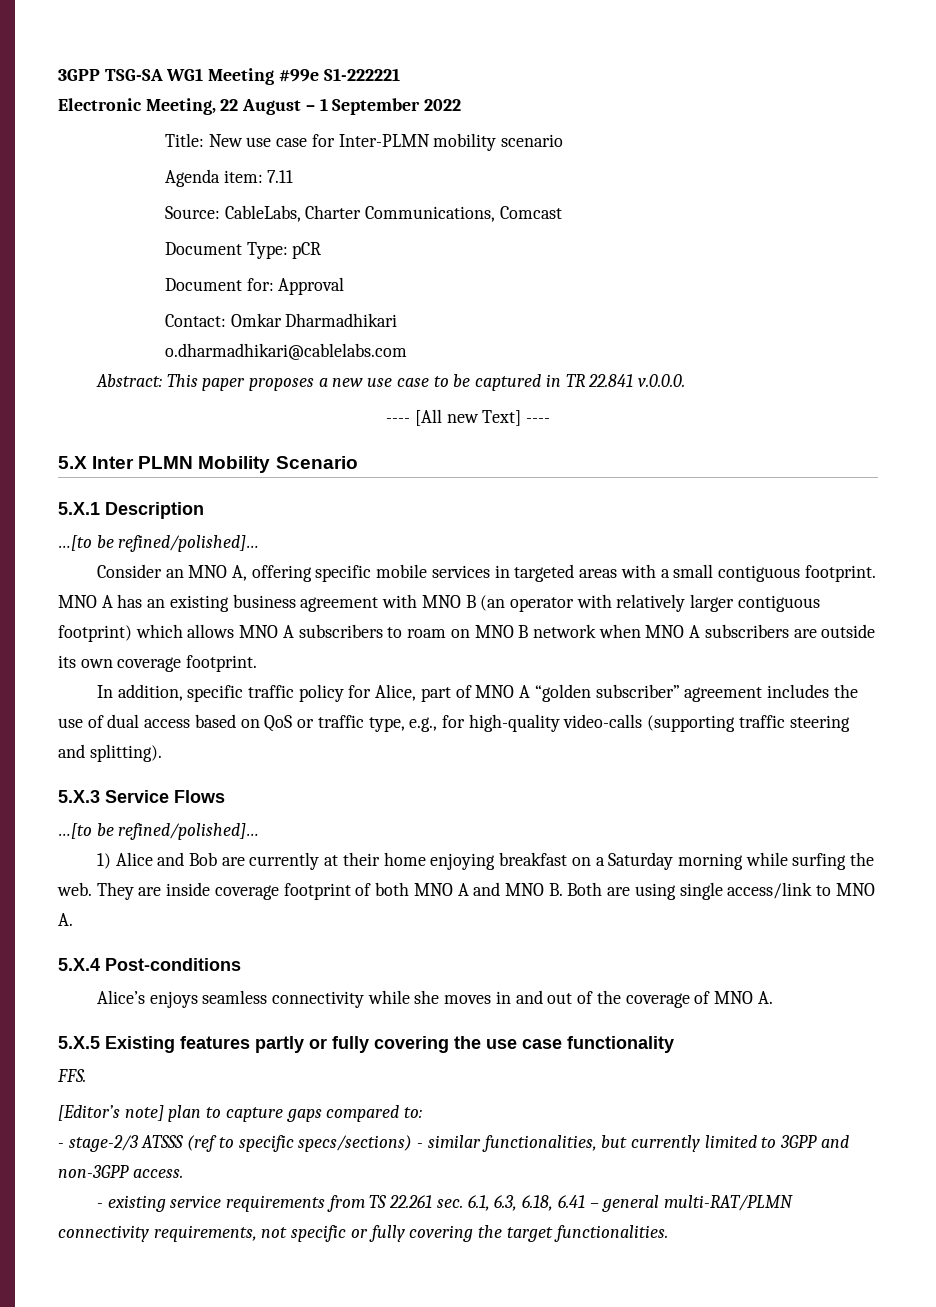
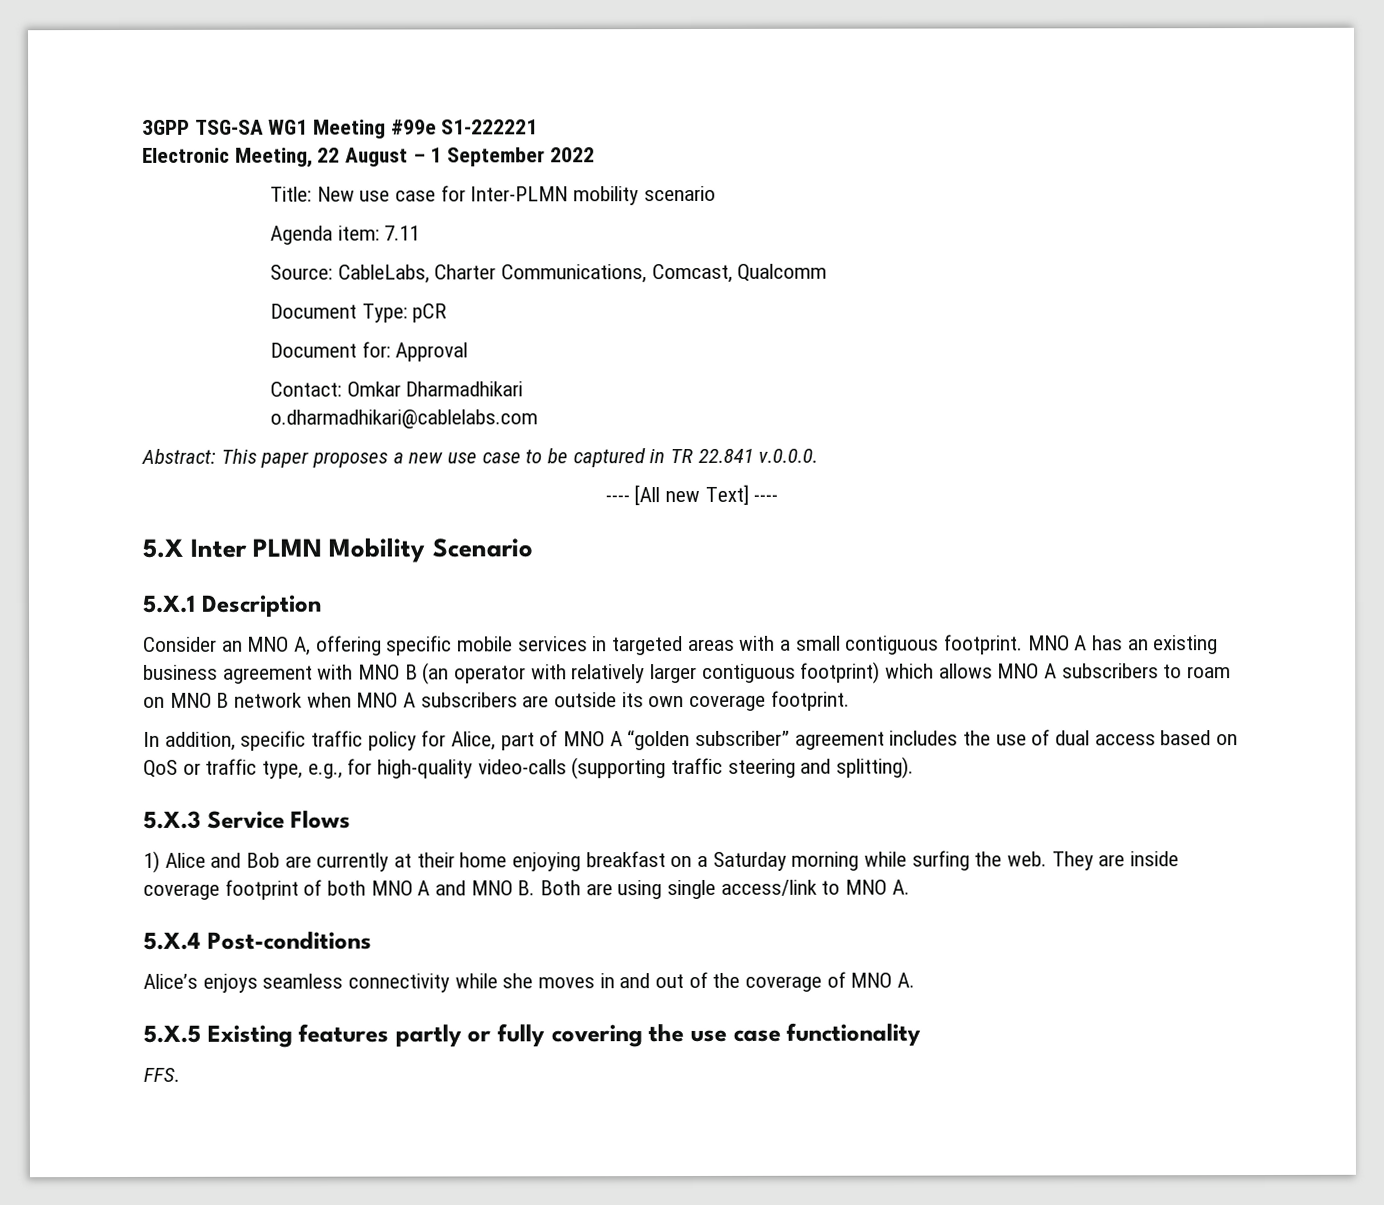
[499,206,562,219] Comcast -> [651,263,828,284] Comcast, Qualcomm
[58,535,260,552] // …[to be refined/polished]… -> (322, 606) none
[58,823,260,840] // …[to be refined/polished]… -> (352, 819) none
[58,1105,423,1122] [58,1135,849,1152] [58,1165,183,1178] [96,1195,794,1212] [58,1225,668,1242] // [Editor’s note] plan to capture gaps compared to: // - stage-2/3 ATSSS (ref to specific specs/sections) - similar functionalities, but currently limited to 3GPP and non-3GPP access. // - existing service requirements from TS 22.261 sec. 6.1, 6.3, 6.18, 6.41 – general multi-RAT/PLMN connectivity requirements, not specific or fully covering the target functionalities. -> (180, 1074) none

